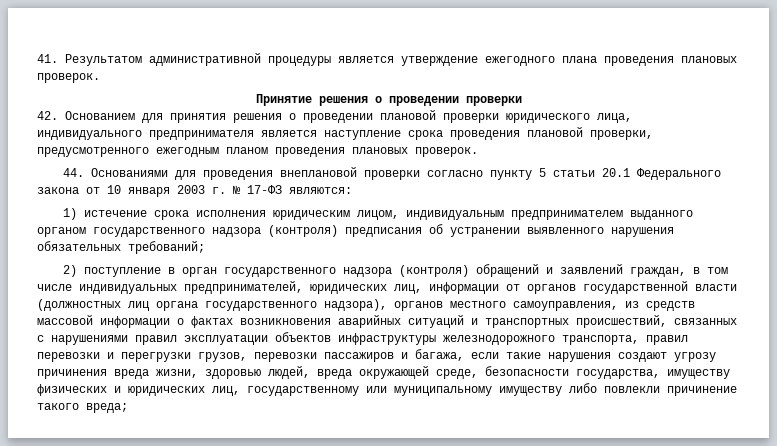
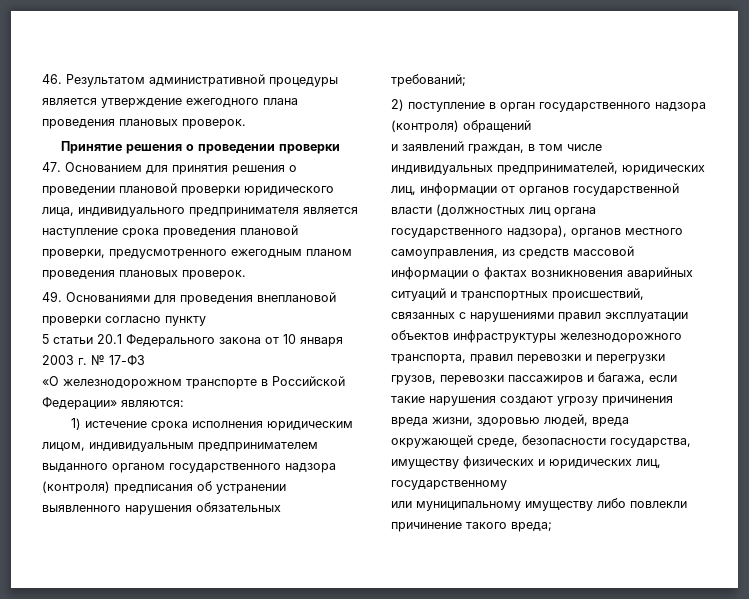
[37,54,58,63] 41. -> [42,74,62,84] 46.
[37,111,58,120] 42. -> [42,162,61,172] 47.
[63,168,85,177] 44. -> [42,291,62,302] 49.
(533, 175) none -> (206, 321) //
(282, 189) none -> [42,376,345,389] [42,397,117,410] // «О железнодорожном транспорте в Российской Федерации»
(540, 270) none -> (531, 126) //
(359, 391) none -> (507, 485) //

